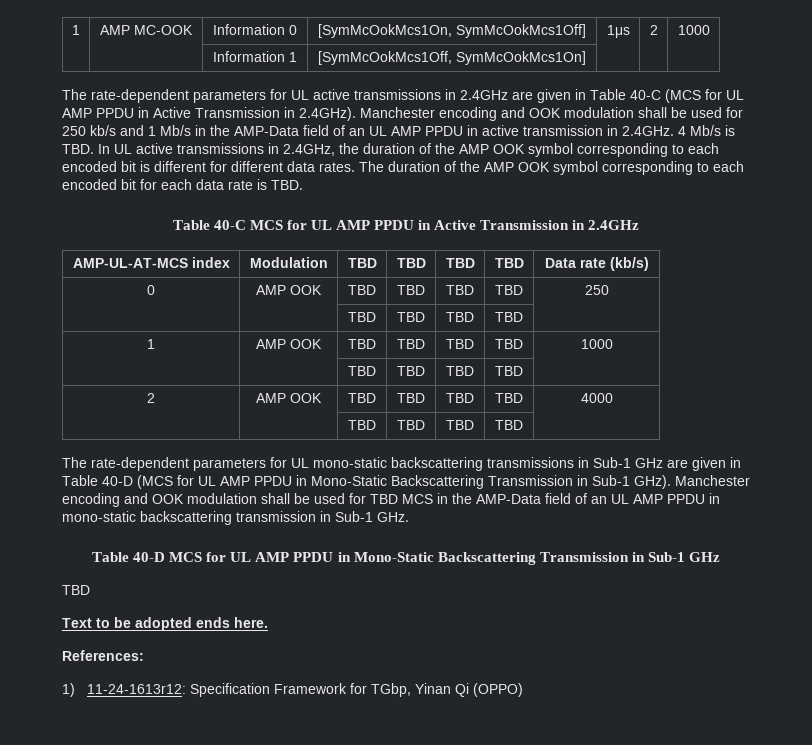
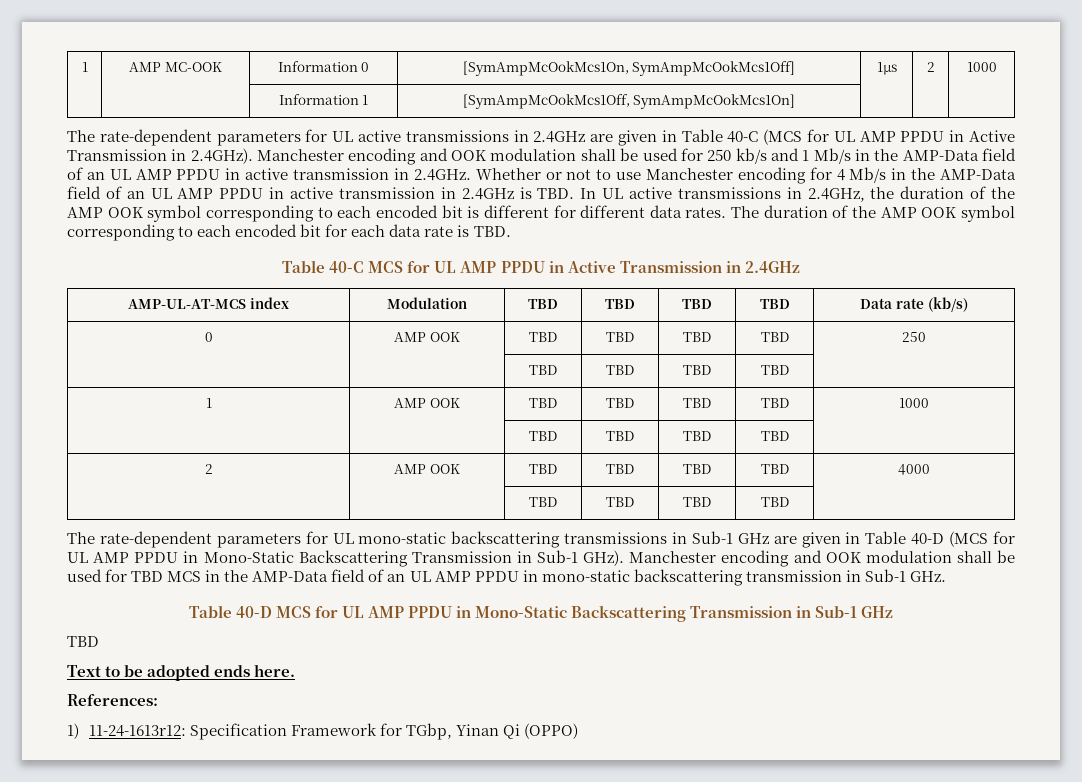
[318,24,586,38] [SymMcOokMcs1On, SymMcOokMcs1Off] -> [462,61,796,76] [SymAmpMcOokMcs1On, SymAmpMcOokMcs1Off]
[318,51,586,65] [SymMcOokMcs1Off, SymMcOokMcs1On] -> [462,94,796,109] [SymAmpMcOokMcs1Off, SymAmpMcOokMcs1On]
[678,125,721,136] 4 Mb/s -> [475,167,1017,184] [67,186,514,200] Whether or not to use Manchester encoding for 4 Mb/s in the AMP-Data field of an UL AMP PPDU in active transmission in 2.4GHz

